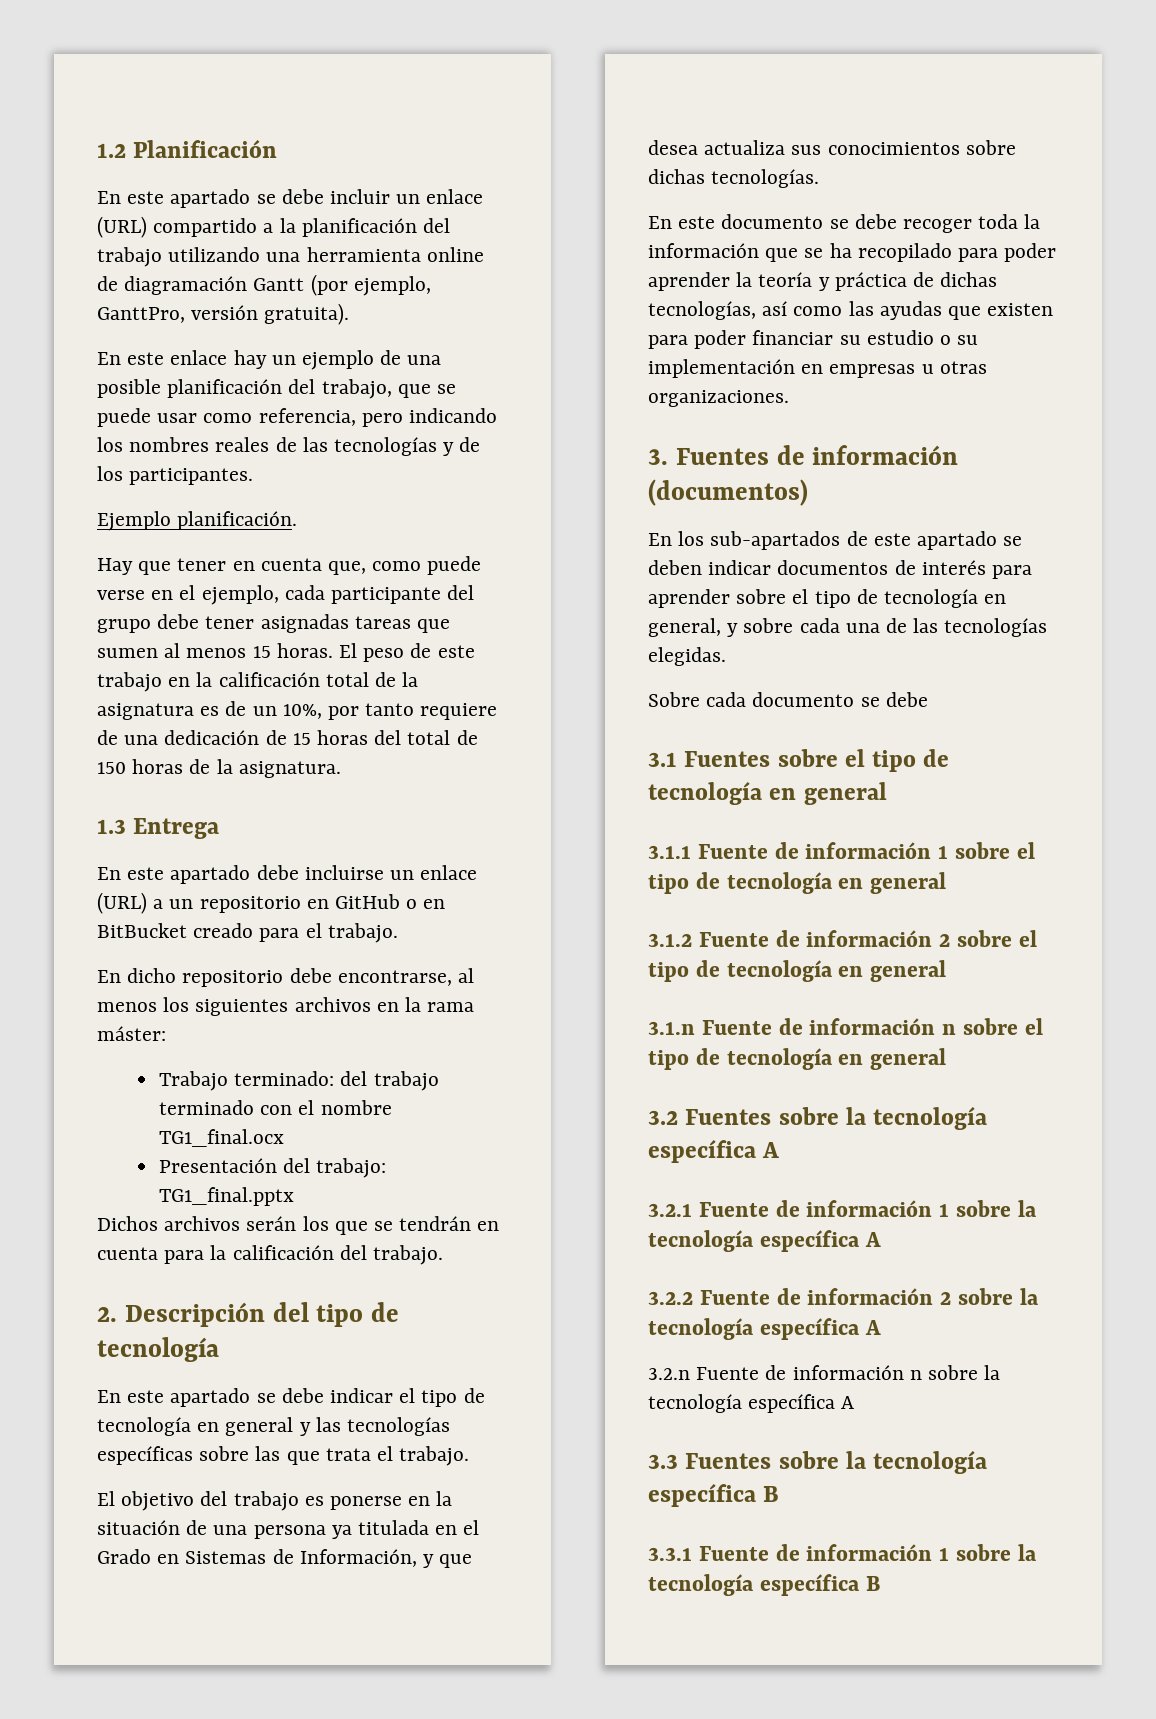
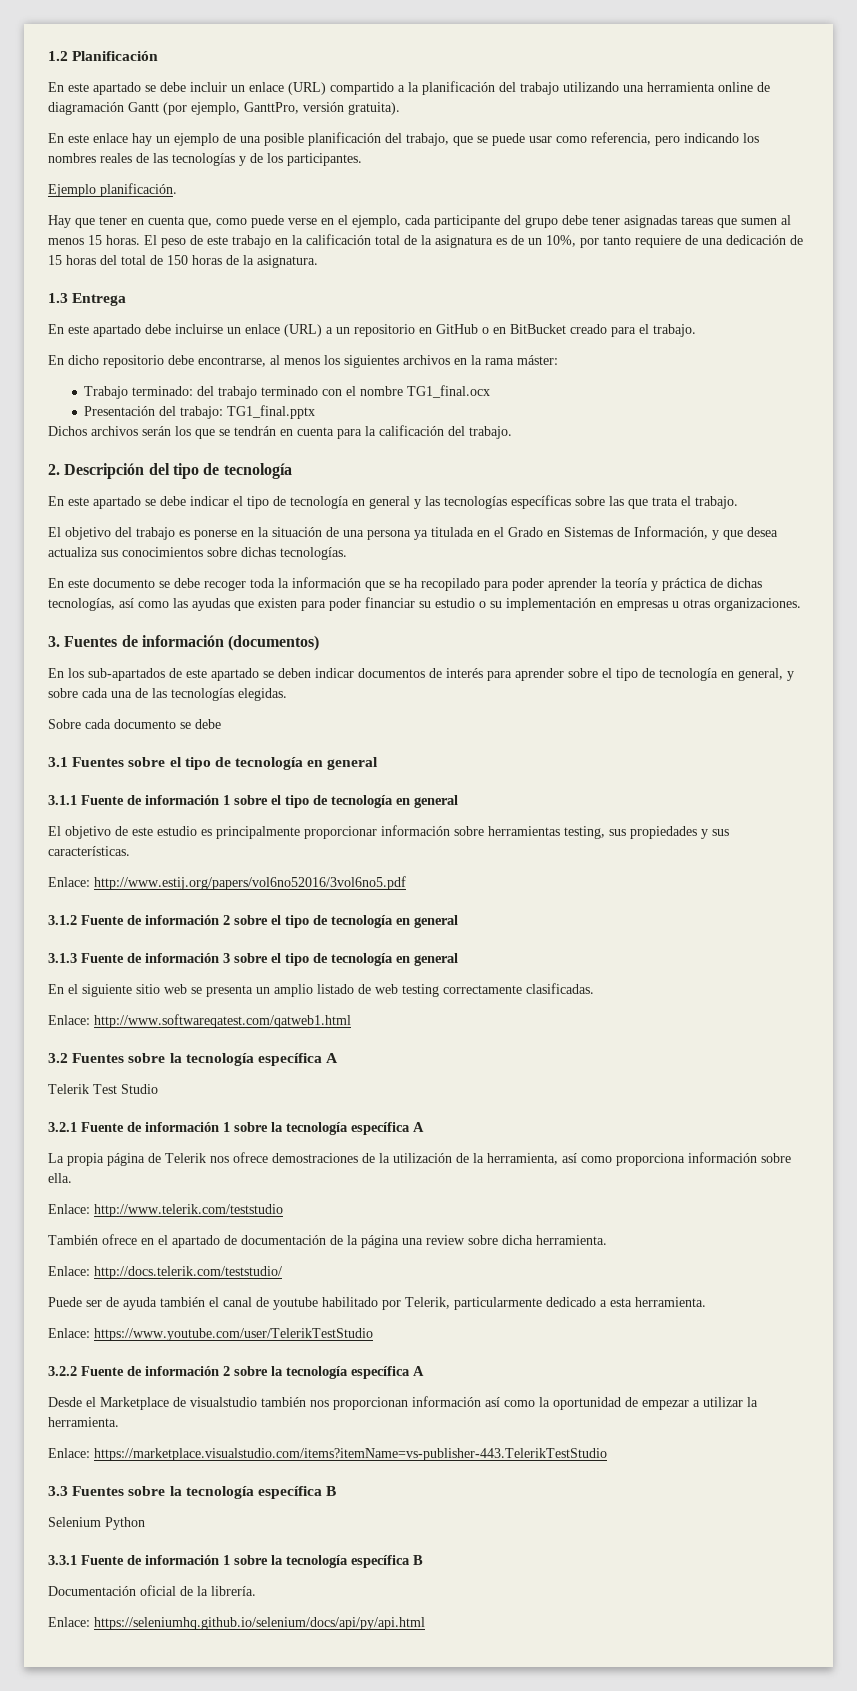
(946, 883) none -> [48,825,729,839] [48,846,130,856] [48,876,406,890] // El objetivo de este estudio es principalmente proporcionar información sobre herramientas testing, sus propiedades y sus características. // Enlace: http://www.estij.org/papers/vol6no52016/3vol6no5.pdf
[648,1018,1043,1035] [648,1048,946,1070] 3.1.n Fuente de información n sobre el tipo de tecnología en general -> [48,953,458,966] [48,983,594,997] [48,1014,351,1028] 3.1.3 Fuente de información 3 sobre el tipo de tecnología en general // En el siguiente sitio web se presenta un amplio listado de web testing correctamente clasificadas. // Enlace: http://www.softwareqatest.com/qatweb1.html
(780, 1150) none -> [48,1084,158,1094] // Telerik Test Studio
(881, 1239) none -> [48,1152,791,1166] [48,1173,72,1183] [48,1204,283,1217] [48,1234,607,1248] [48,1266,282,1279] [48,1297,706,1310] [48,1328,373,1341] // La propia página de Telerik nos ofrece demostraciones de la utilización de la herramienta, así como proporciona información sobre ella. // Enlace: http://www.telerik.com/teststudio // También ofrece en el apartado de documentación de la página una review sobre dicha herramienta. // Enlace: http://docs.telerik.com/teststudio/ // Puede ser de ayuda también el canal de youtube habilitado por Telerik, particularmente dedicado a esta herramienta. // Enlace: https://www.youtube.com/user/TelerikTestStudio
[648,1365,1001,1380] [648,1394,855,1413] 3.2.n Fuente de información n sobre la tecnología específica A -> [48,1396,758,1410] [48,1417,119,1427] [48,1448,607,1461] Desde el Marketplace de visualstudio también nos proporcionan información así como la oportunidad de empezar a utilizar la herramienta. // Enlace: https://marketplace.visualstudio.com/items?itemName=vs-publisher-443.TelerikTestStudio
(780, 1494) none -> [48,1517,145,1530] // Selenium Python
(880, 1583) none -> [48,1585,256,1596] [48,1617,425,1630] // Documentación oficial de la librería. // Enlace: https://seleniumhq.github.io/selenium/docs/api/py/api.html

